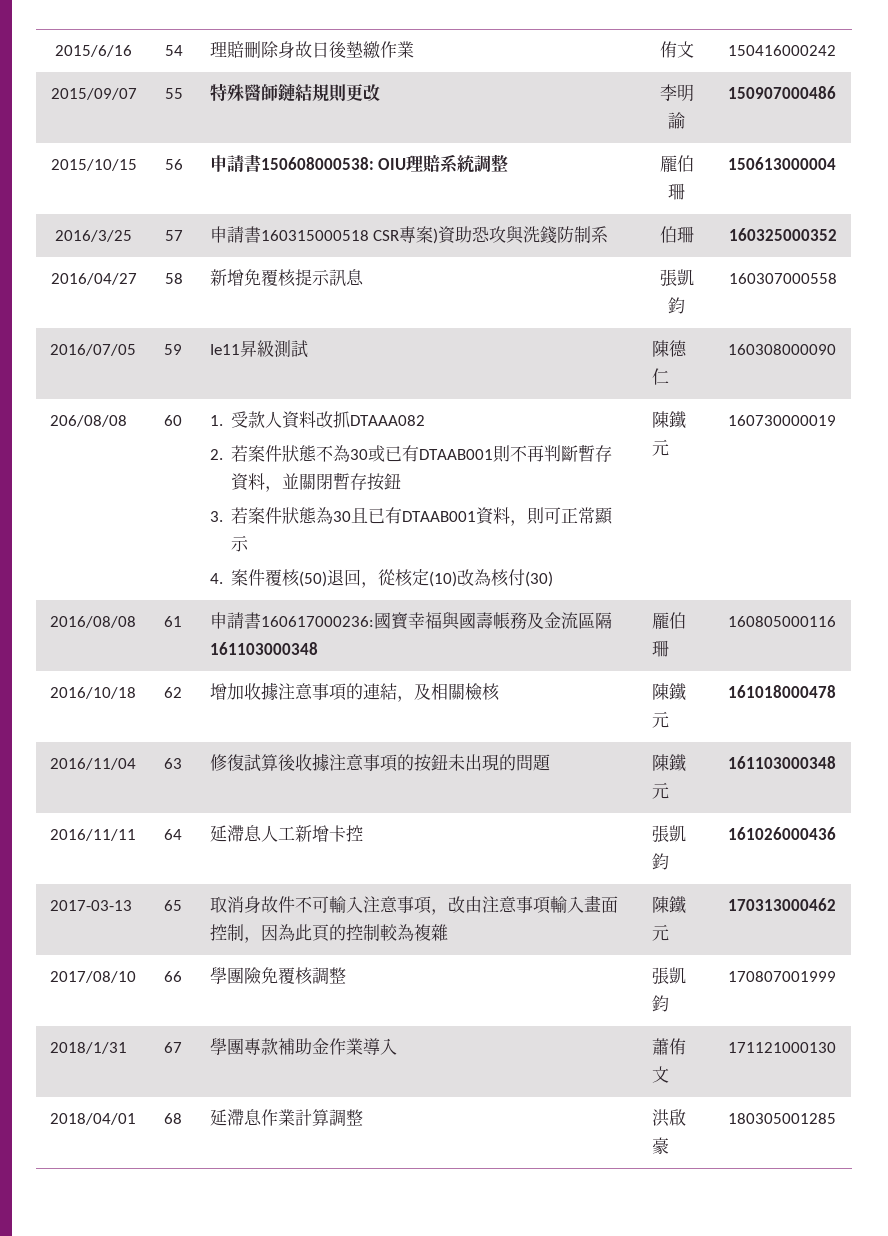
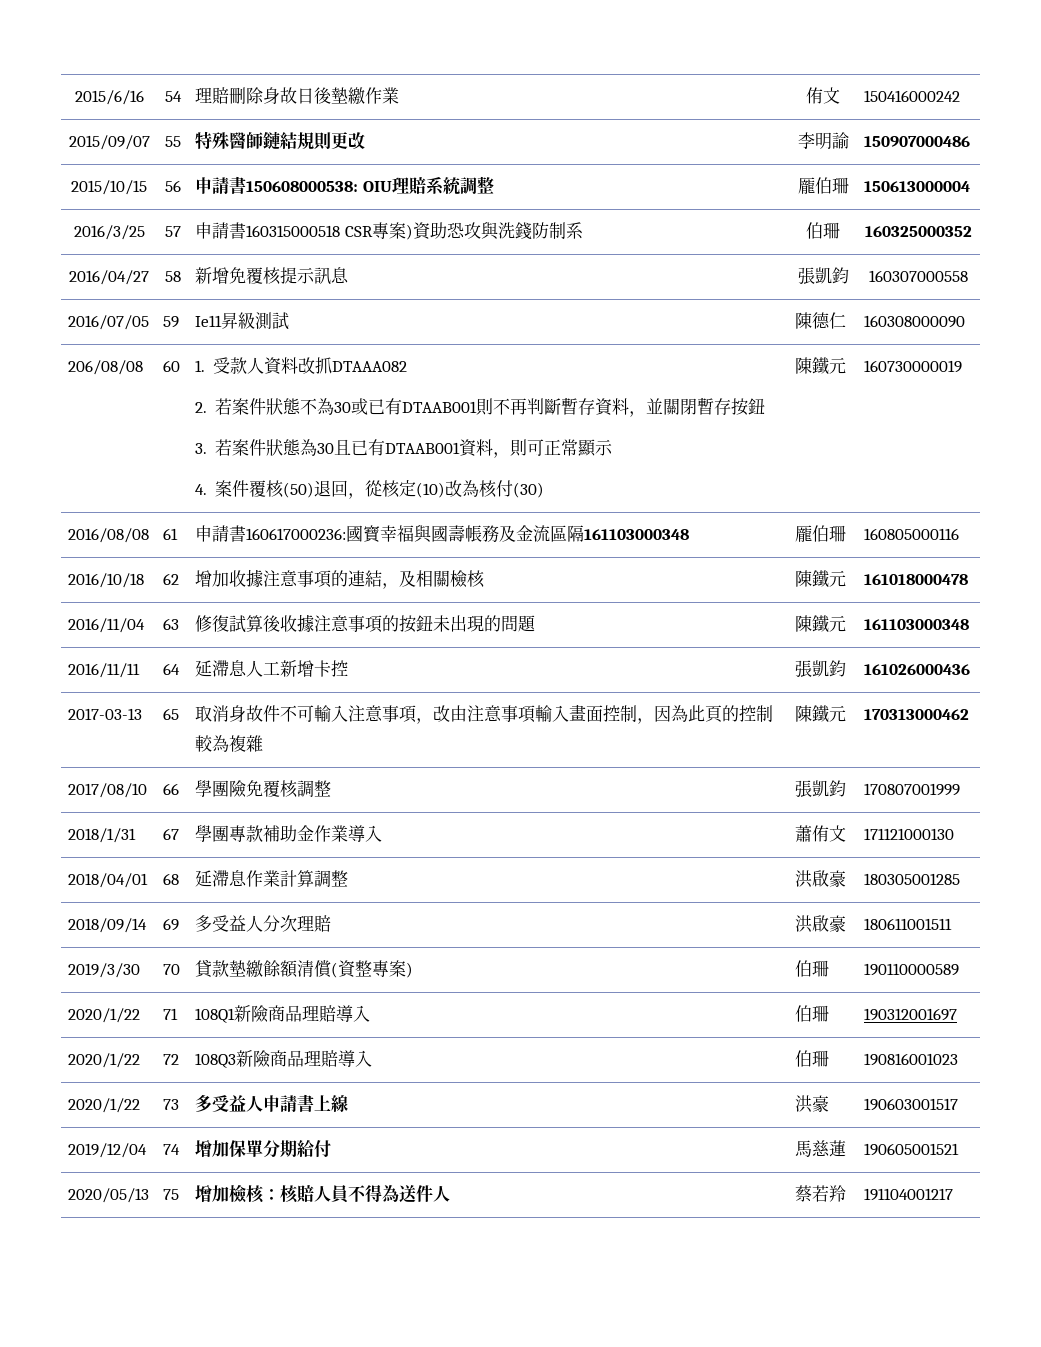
(836, 1118) none -> [67,918,147,933] [162,918,179,931] [194,915,331,932] [794,915,846,933] [863,918,952,930] [67,963,140,978] [162,964,180,975] [194,960,413,978] [794,960,829,977] [863,963,959,976] [67,1008,140,1023] [162,1008,178,1020] [194,1005,370,1023] [794,1005,829,1022] [863,1008,957,1021] [67,1053,140,1068] [162,1054,179,1065] [194,1050,372,1068] [794,1050,829,1067] [863,1053,958,1066] [67,1098,140,1113] [162,1099,179,1110] [194,1094,348,1112] [794,1095,829,1113] [863,1098,958,1111] [67,1143,147,1158] [162,1144,180,1155] [194,1140,331,1158] [794,1140,846,1157] [863,1143,959,1156] [67,1188,149,1203] [162,1189,179,1200] [194,1184,450,1203] [794,1185,846,1202] [863,1188,953,1201] // 2018/09/14 | 69 | 多受益人分次理賠 | 洪啟豪 | 180611001511 // 2019/3/30 | 70 | 貸款墊繳餘額清償(資整專案) | 伯珊 | 190110000589 // 2020/1/22 | 71 | 108Q1新險商品理賠導入 | 伯珊 | 190312001697 // 2020/1/22 | 72 | 108Q3新險商品理賠導入 | 伯珊 | 190816001023 // 2020/1/22 | 73 | 多受益人申請書上線 | 洪豪 | 190603001517 // 2019/12/04 | 74 | 增加保單分期給付 | 馬慈蓮 | 190605001521 // 2020/05/13 | 75 | 增加檢核：核賠人員不得為送件人 | 蔡若羚 | 191104001217

